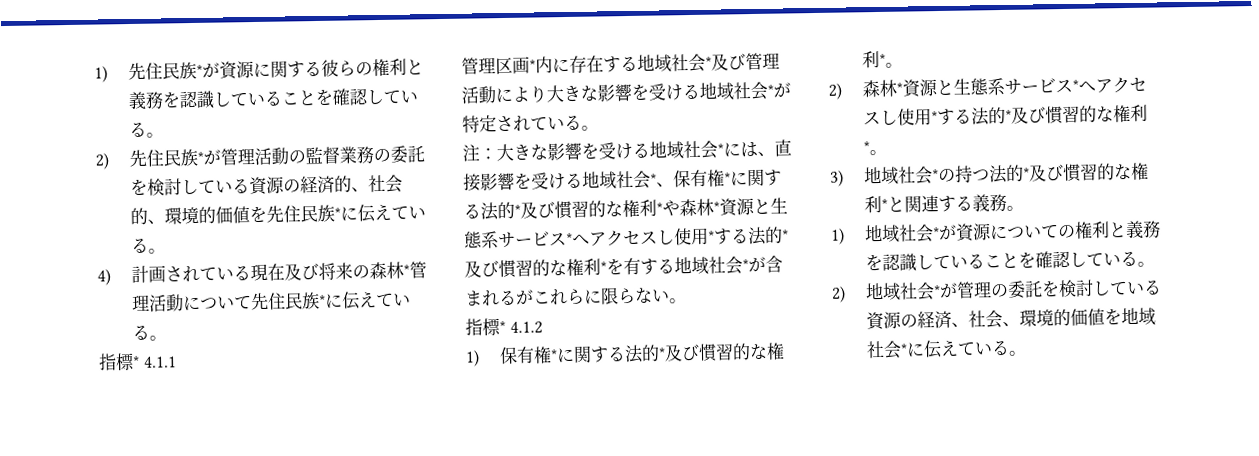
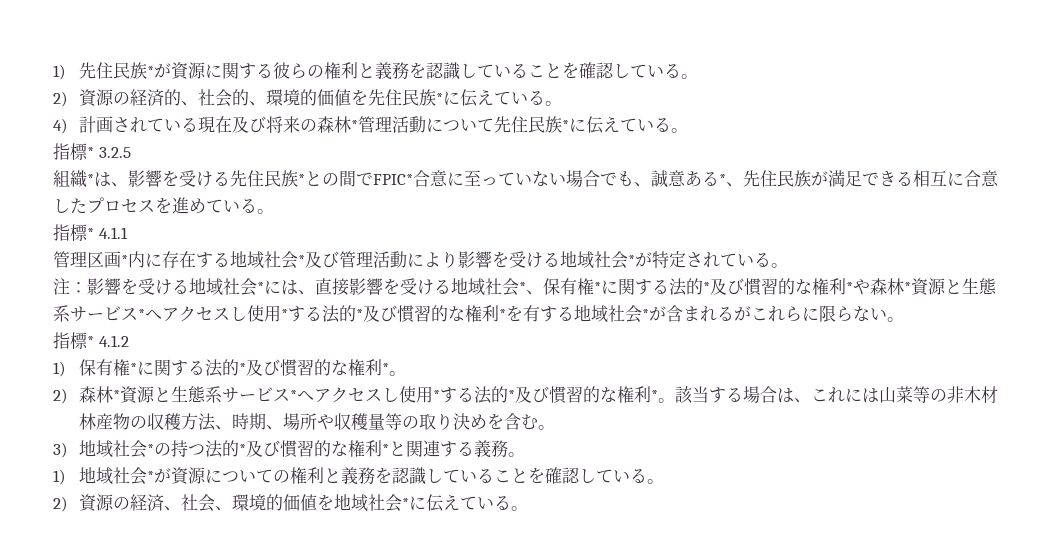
[128,145,425,168] [129,178,250,197] 先住民族*が管理活動の監督業務の委託を検討している -> (68, 99) none
(167, 338) none -> [53,143,131,160] [53,170,999,188] [53,197,274,214] // 指標* 3.2.5 // 組織*は、影響を受ける先住民族*との間でFPIC*合意に至っていない場合でも、誠意ある*、先住民族が満足できる相互に合意したプロセスを進めている。
[546,85,598,103] 大きな -> (458, 259) none
[496,143,548,162] 大きな -> (87, 287) none
(887, 152) none -> [674,386,998,404] [78,413,555,431] 該当する場合は、これには山菜等の非木材林産物の収穫方法、時期、場所や収穫量等の取り決めを含む。
[864,279,1162,301] 地域社会*が管理の委託を検討している -> (68, 504) none

